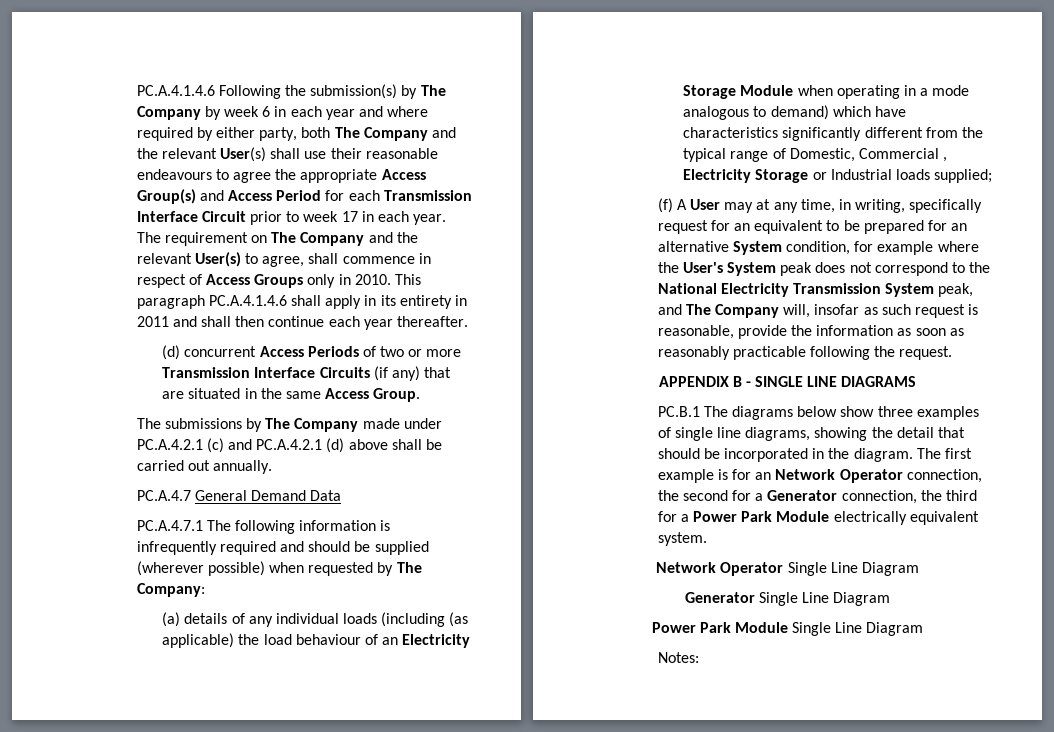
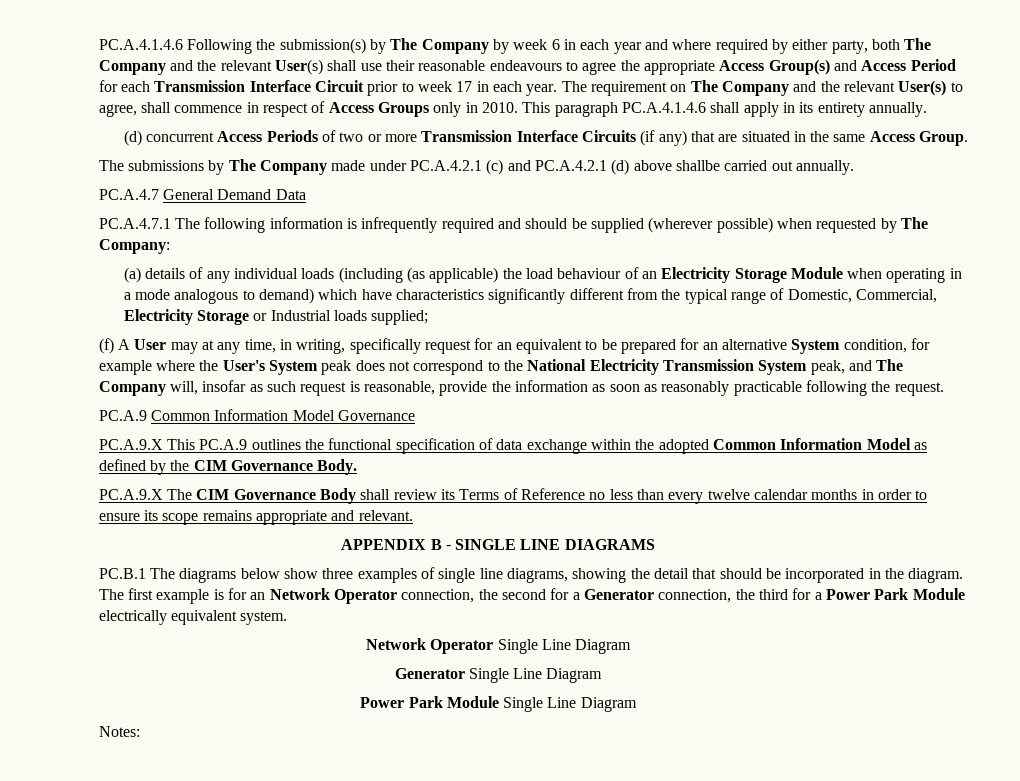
[454,295,467,306] [136,316,468,330] in 2011 and shall then continue each year thereafter. -> [868,102,927,117] annually.
[391,439,442,450] shall be -> [675,160,720,171] shallbe
[858,148,948,162] Commercial , -> [855,289,937,303] Commercial,
(953, 353) none -> [98,409,416,421] [98,438,927,454] [98,459,358,475] [98,488,928,504] [98,510,413,525] // PC.A.9 Common Information Model Governance // PC.A.9.X This PC.A.9 outlines the functional specification of data exchange within the adopted Common Information Model as defined by the CIM Governance Body. // PC.A.9.X The CIM Governance Body shall review its Terms of Reference no less than every twelve calendar months in order to ensure its scope remains appropriate and relevant.

